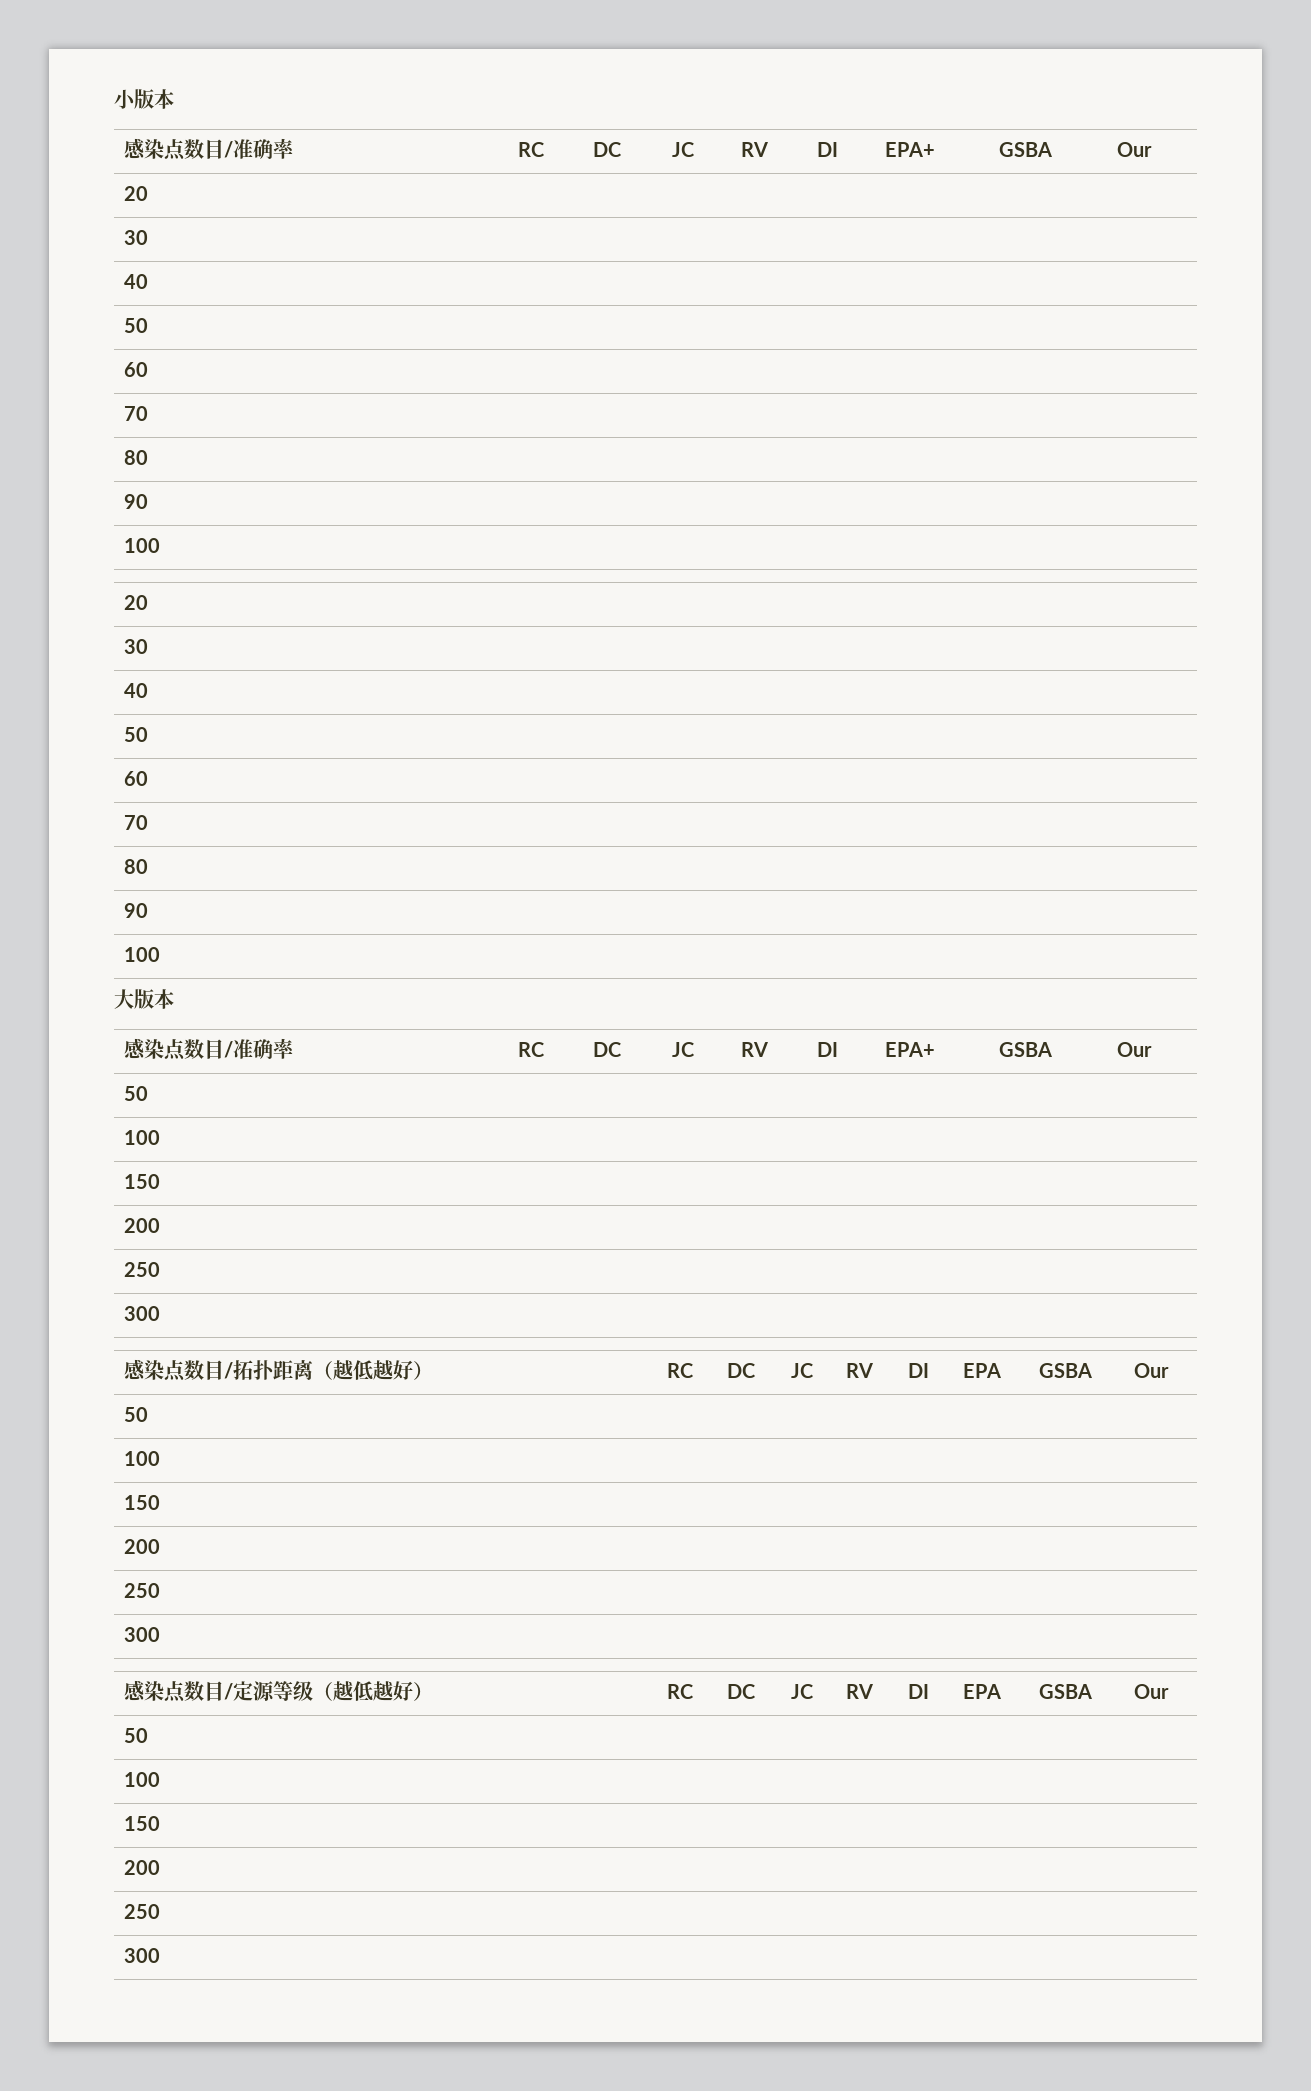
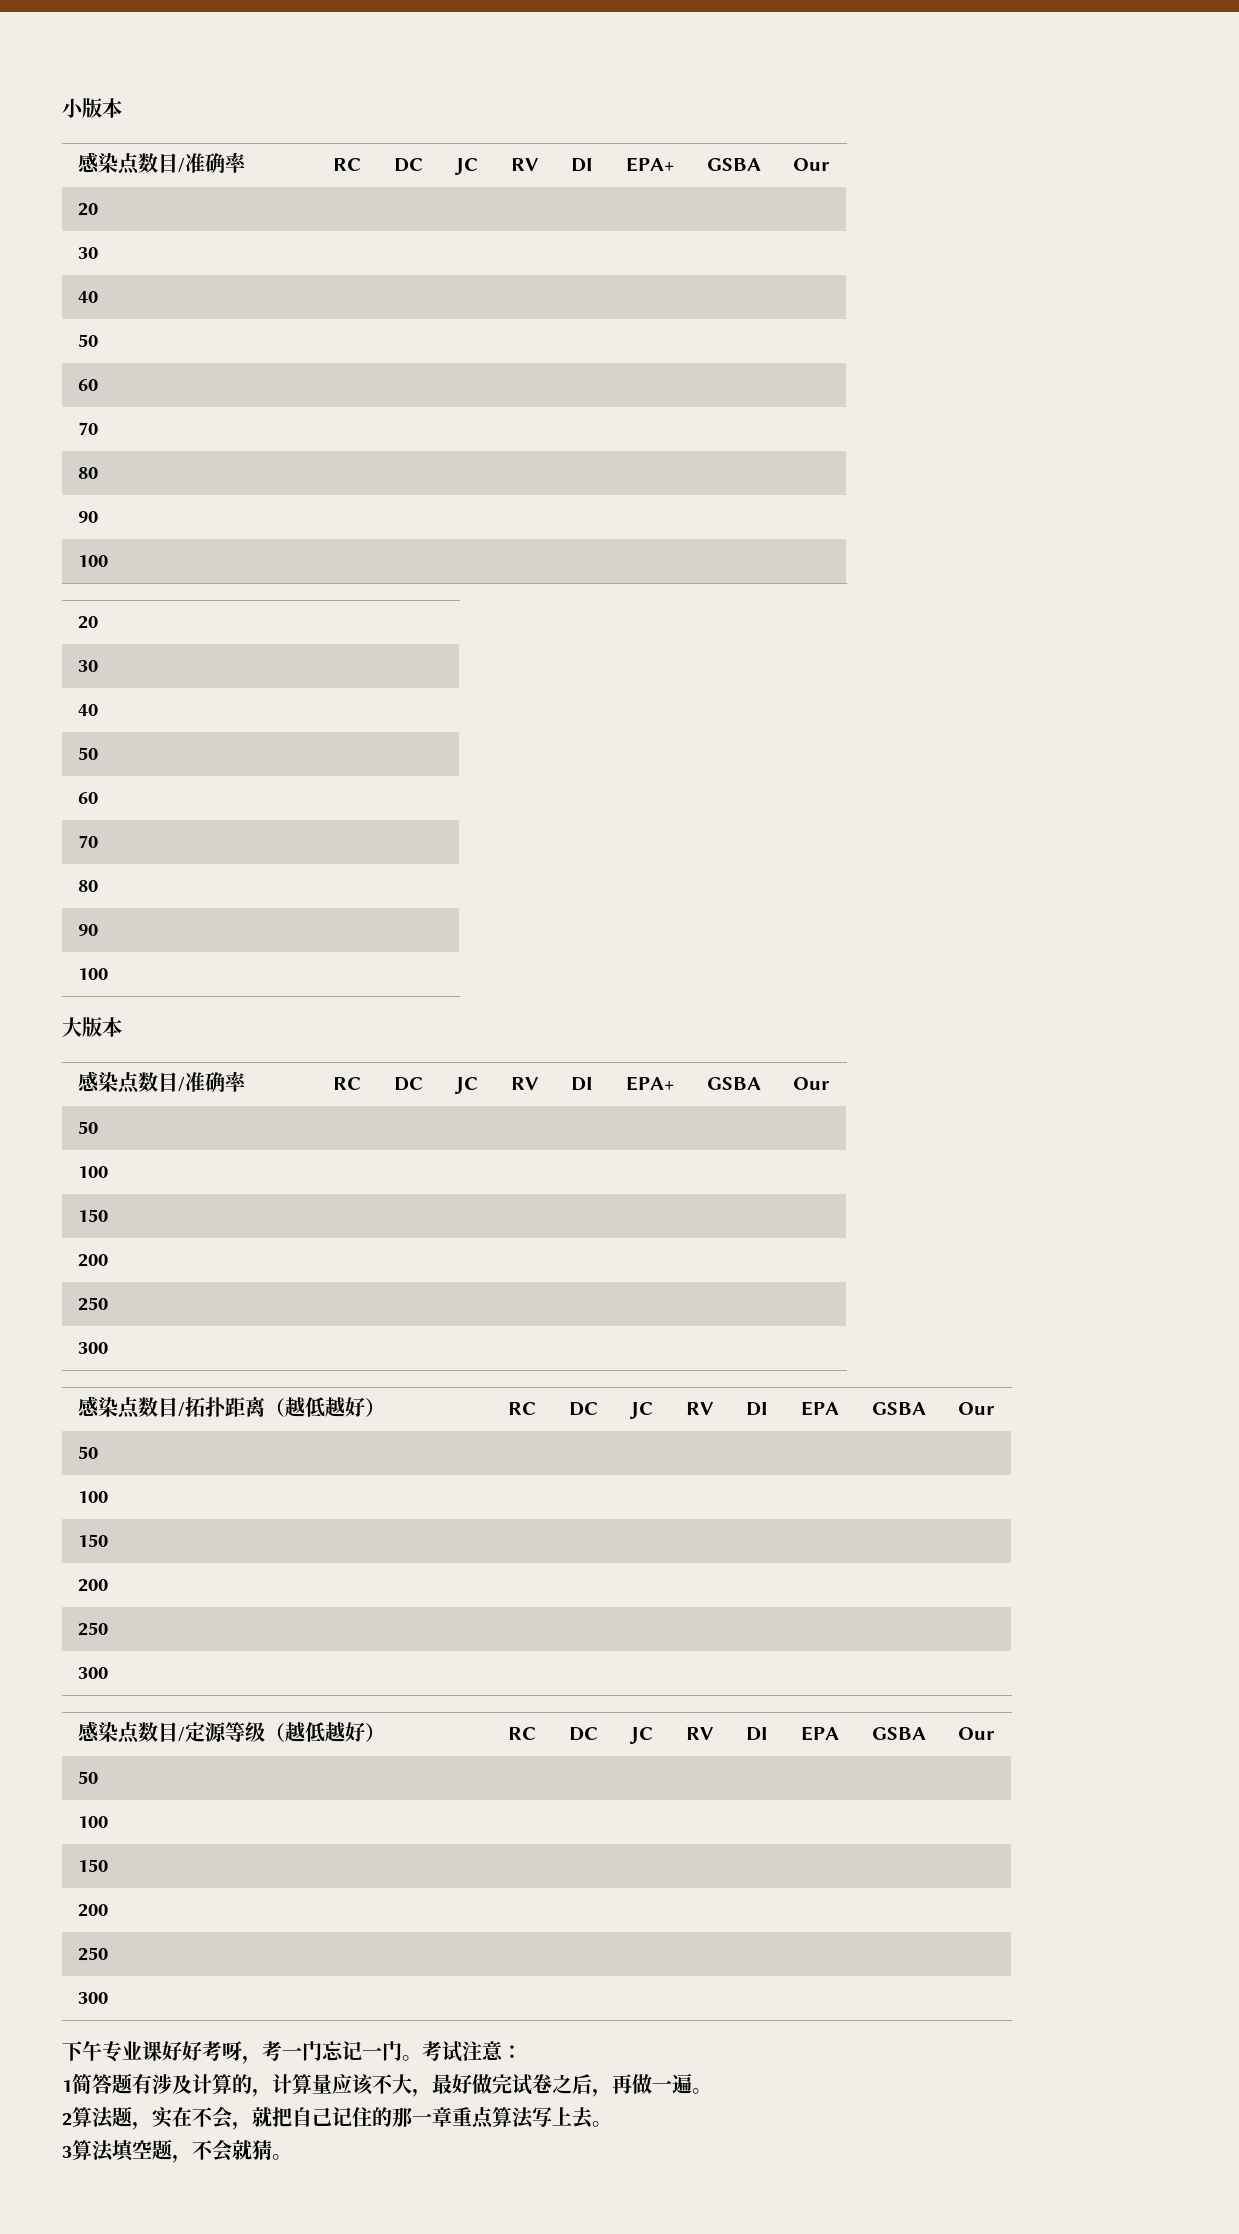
(161, 1955) none -> [62,2040,522,2064] [62,2073,712,2097] [62,2106,612,2130] [62,2139,292,2163] // 下午专业课好好考呀，考一门忘记一门。考试注意： // 1简答题有涉及计算的，计算量应该不大，最好做完试卷之后，再做一遍。 // 2算法题，实在不会，就把自己记住的那一章重点算法写上去。 // 3算法填空题，不会就猜。

